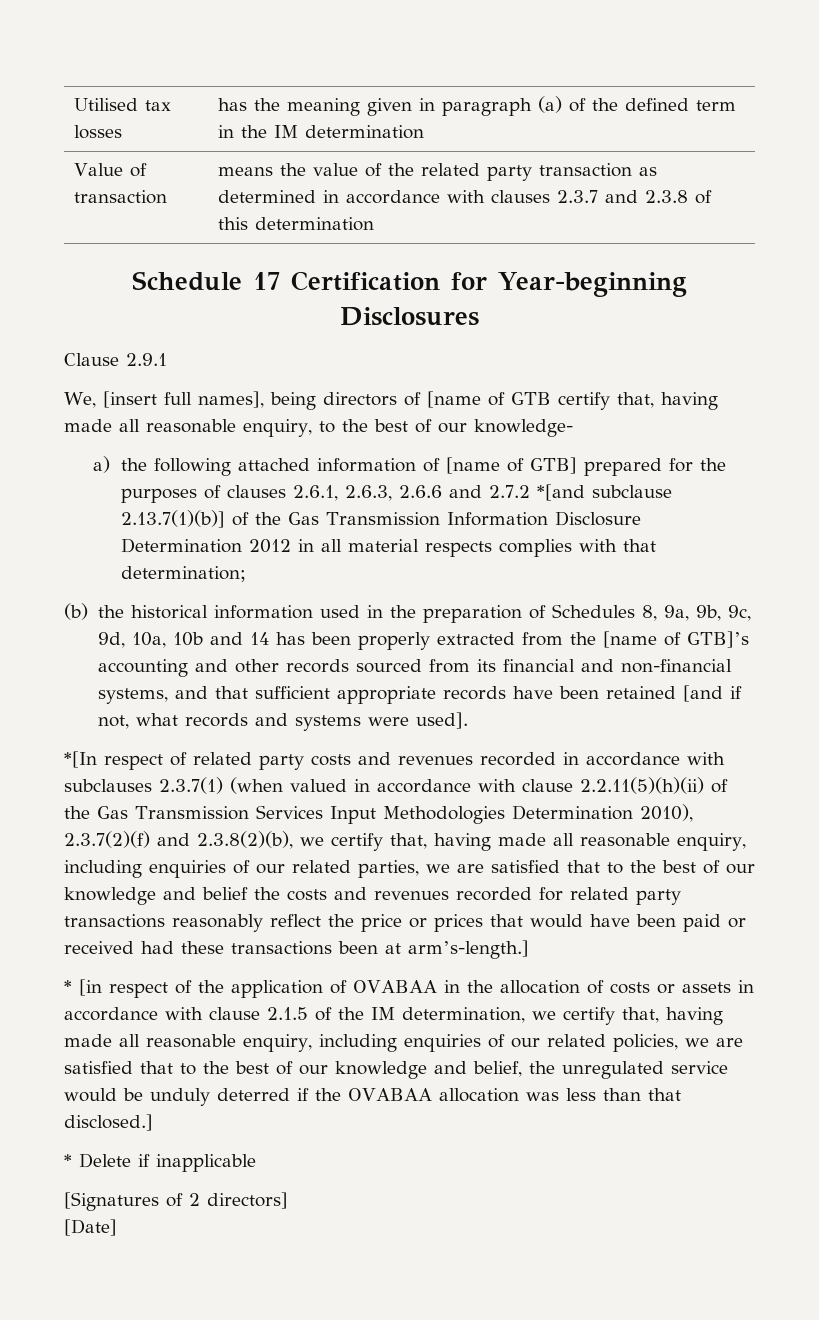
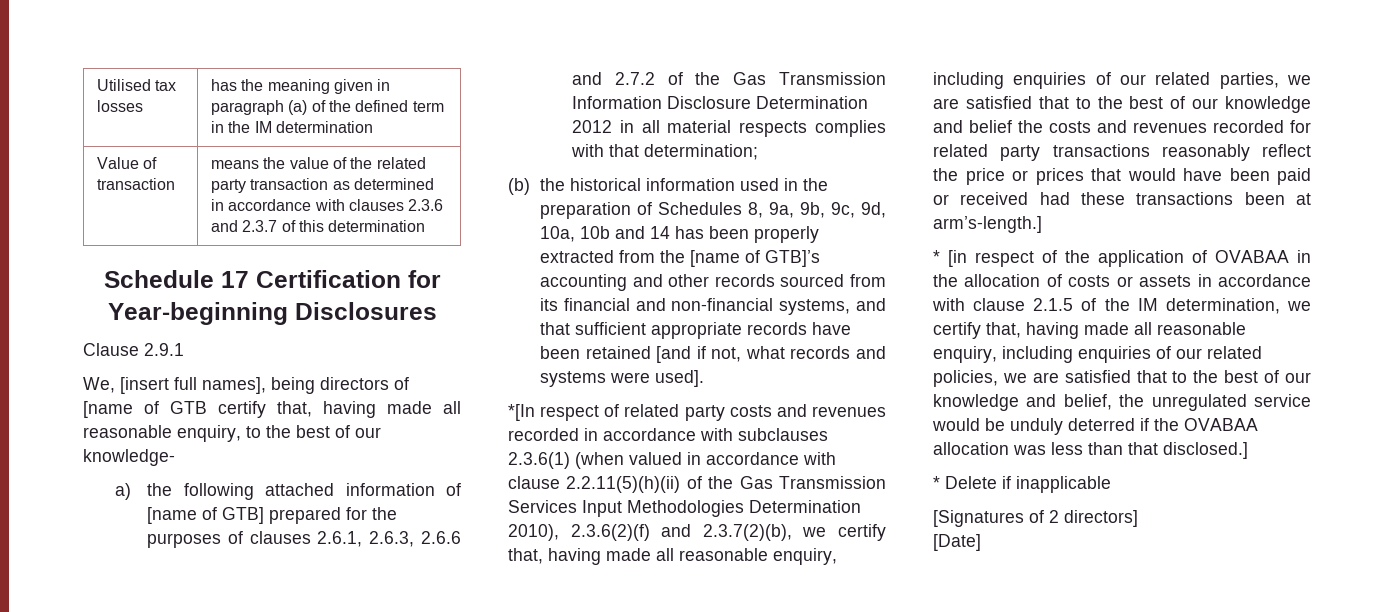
[557,190,689,203] 2.3.7 and 2.3.8 -> [408,199,444,211] [210,220,278,232] 2.3.6 and 2.3.7
[537,484,673,501] [121,510,226,528] *[and subclause 2.13.7(1)(b)] -> (655, 78) none
[159,777,223,794] 2.3.7(1) -> [508,452,570,469] 2.3.6(1)
[64,831,294,849] 2.3.7(2)(f) and 2.3.8(2)(b), -> [570,524,792,541] 2.3.6(2)(f) and 2.3.7(2)(b),

